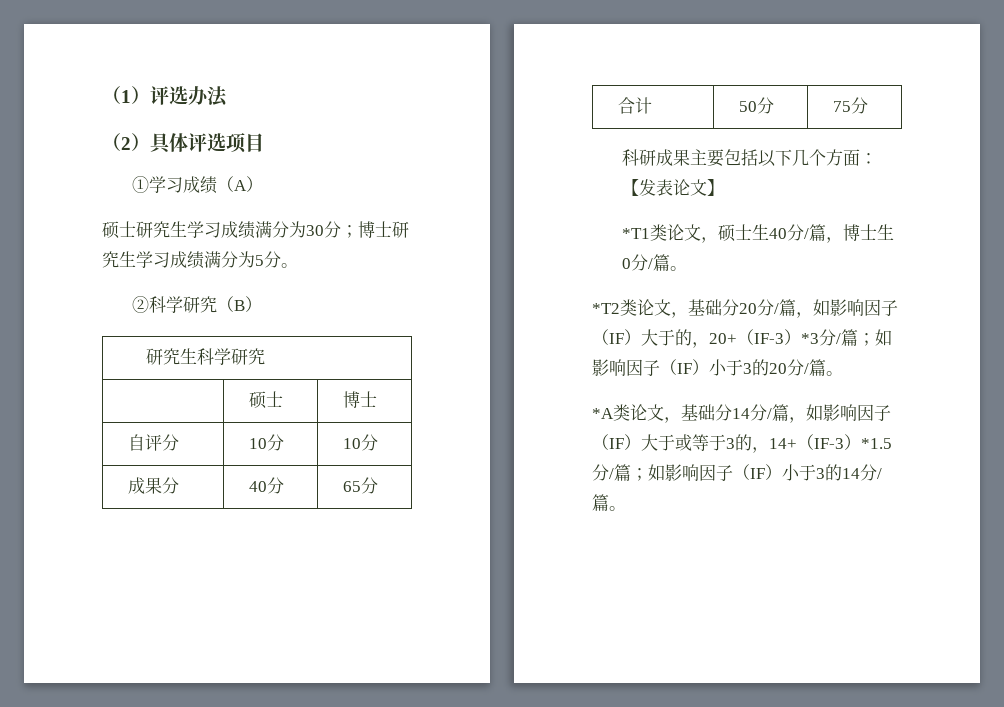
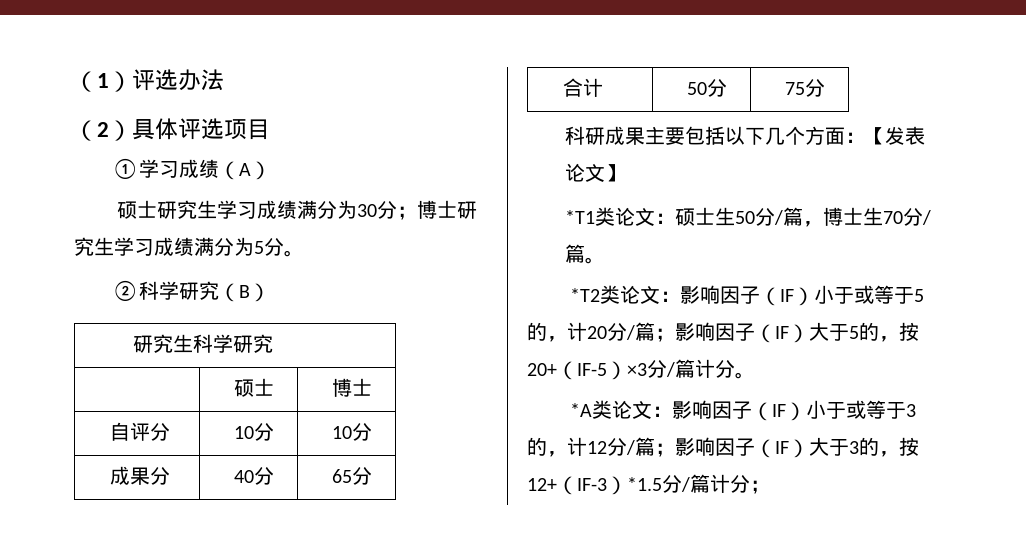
[701,224,788,243] ，硕士生40 -> [654,207,755,226] ：硕士生50
[622,258,632,269] 0 -> [882,211,903,224] 70
[671,299,898,318] [592,329,892,348] [592,359,843,376] [592,404,891,423] [592,434,797,453] ，基础分20分/篇，如影响因子（IF）大于的，20+（IF-3）*3分/篇；如影响因子（IF）小于3的20分/篇。 // *A类论文，基础分14分/篇，如影响因子（IF）大于或等于3的，14+ -> [660,285,925,306] [527,322,919,343] [527,359,755,380] [570,400,917,421] [527,437,919,458] [527,478,557,491] ：影响因子（IF）小于或等于5的，计20分/篇；影响因子（IF）大于5的，按20+（IF-5）×3分/篇计分。 // *A类论文：影响因子（IF）小于或等于3的，计12分/篇；影响因子（IF）大于3的，按12+
[631,464,882,481] [592,494,626,511] ；如影响因子（IF）小于3的14分/篇。 -> [710,474,770,494] 计分；

